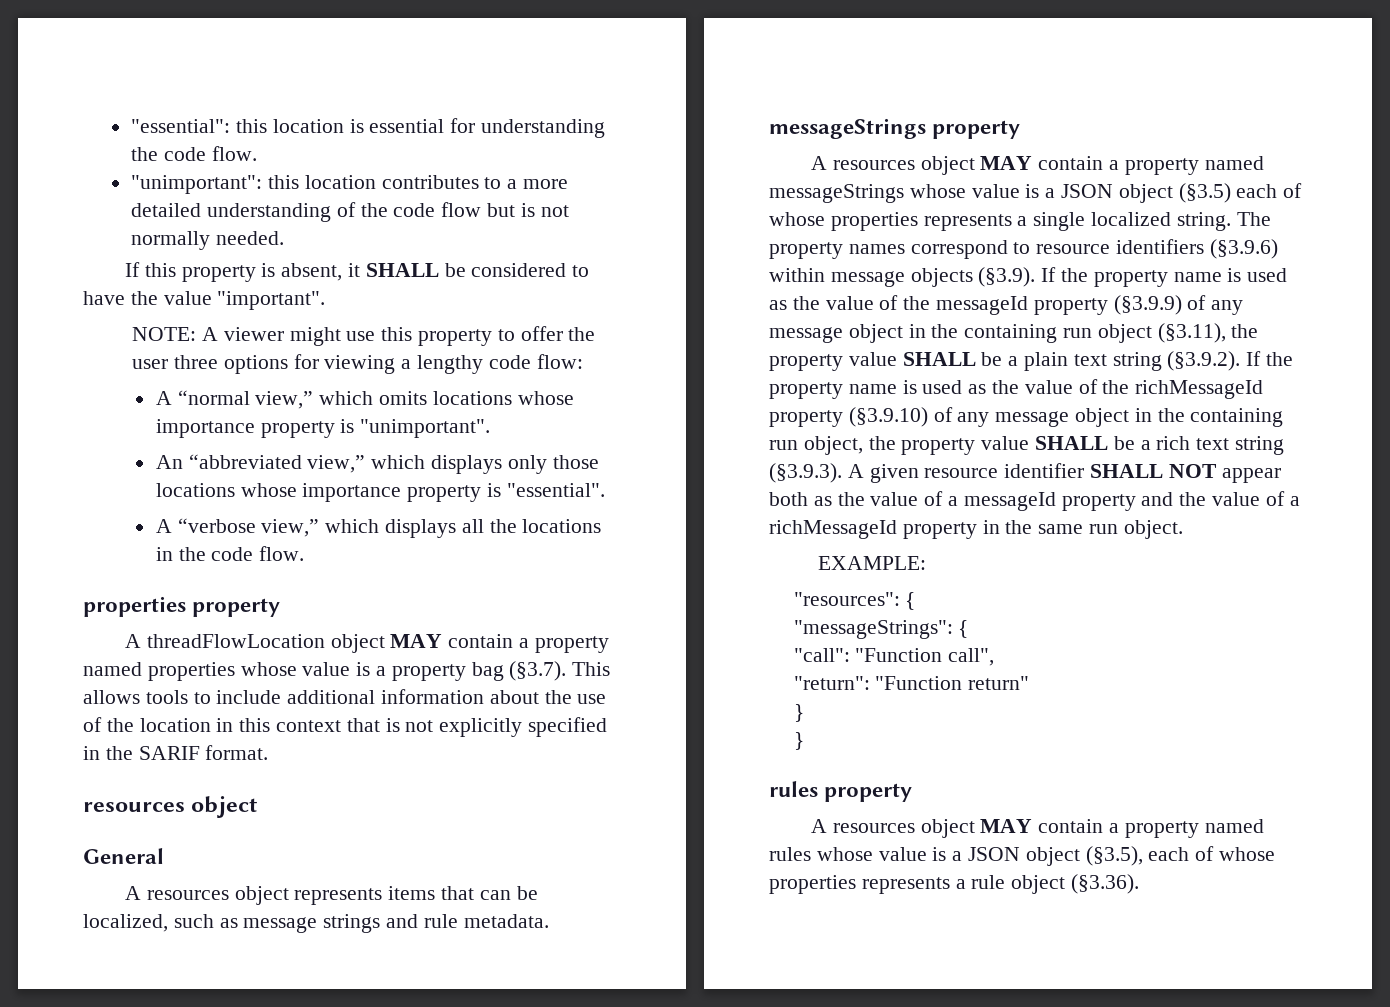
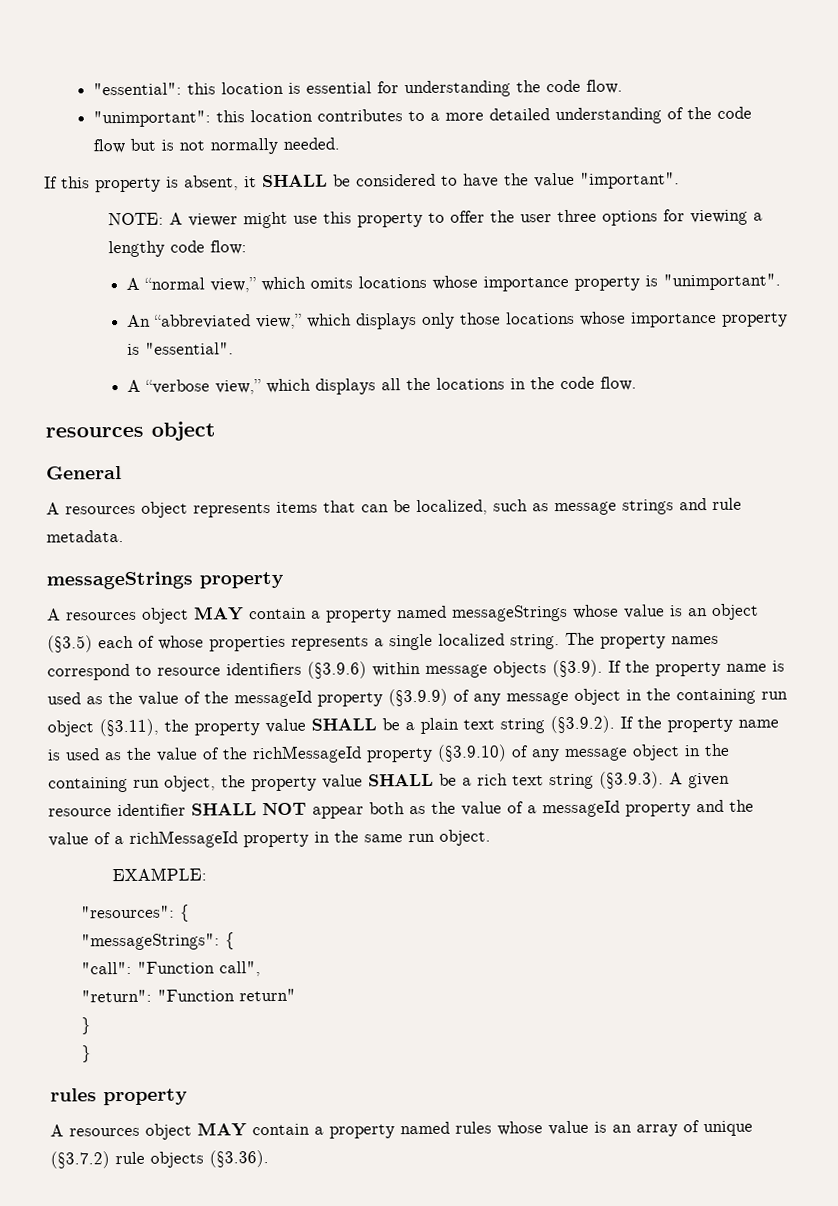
[83,596,281,617] [125,634,609,653] [83,661,611,681] [83,689,607,704] [83,717,608,737] [83,745,269,760] // properties property // A threadFlowLocation object MAY contain a property named properties whose value is a property bag (§3.7). This allows tools to include additional information about the use of the location in this context that is not explicitly specified in the SARIF format. -> (638, 383) none
[1045,184,1114,198] a JSON -> [688,608,708,617] an
[952,846,1276,866] [769,875,1066,894] a JSON object (§3.5), each of whose properties represents a rule object -> [612,1120,753,1137] [50,1151,204,1169] an array of unique (§3.7.2) rule objects

